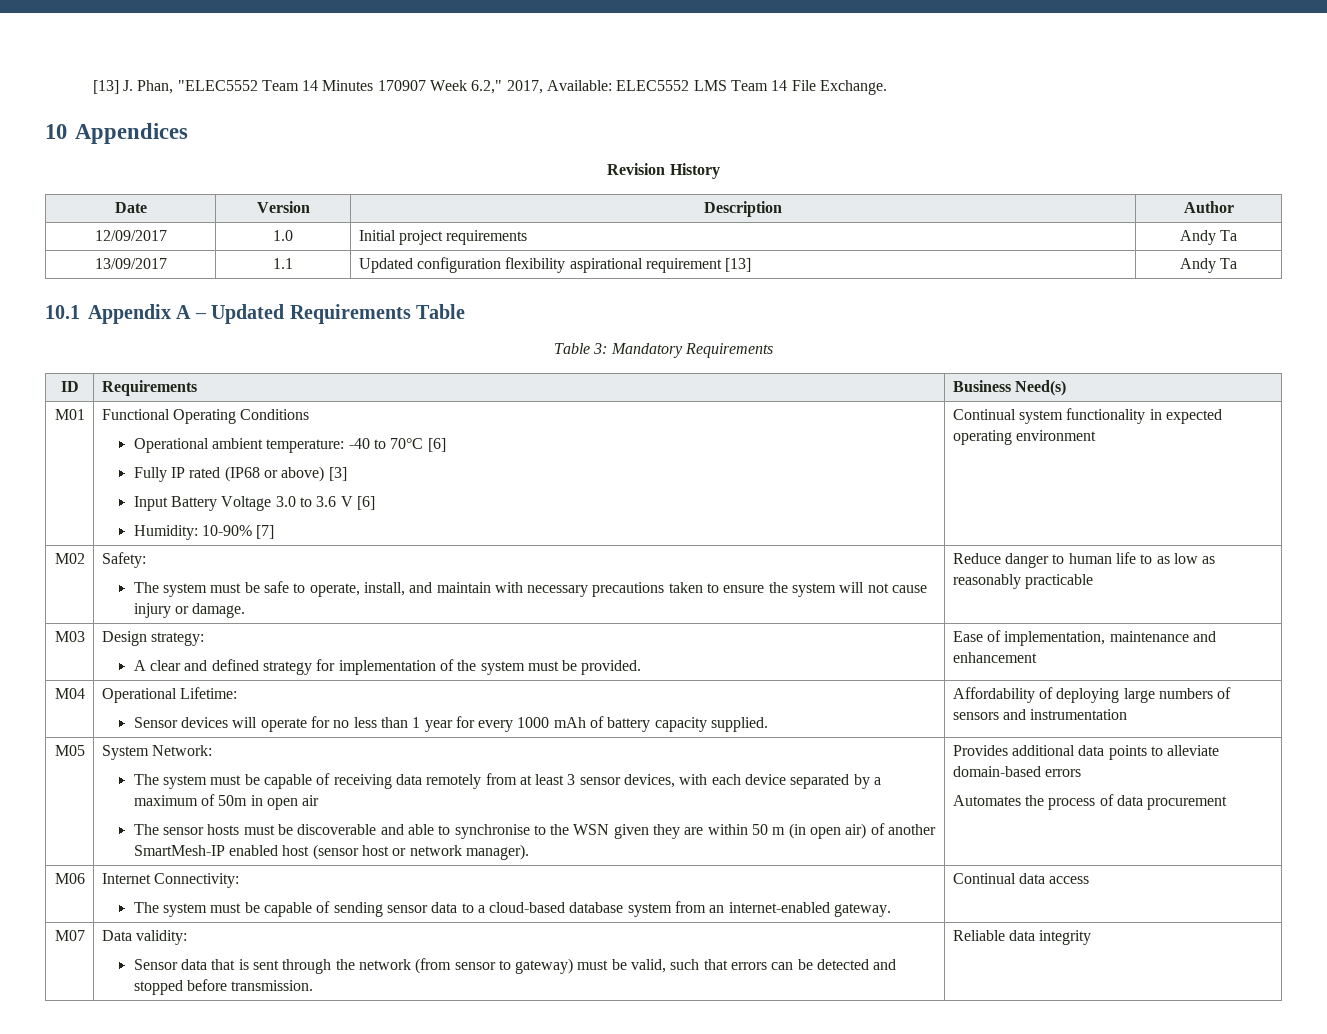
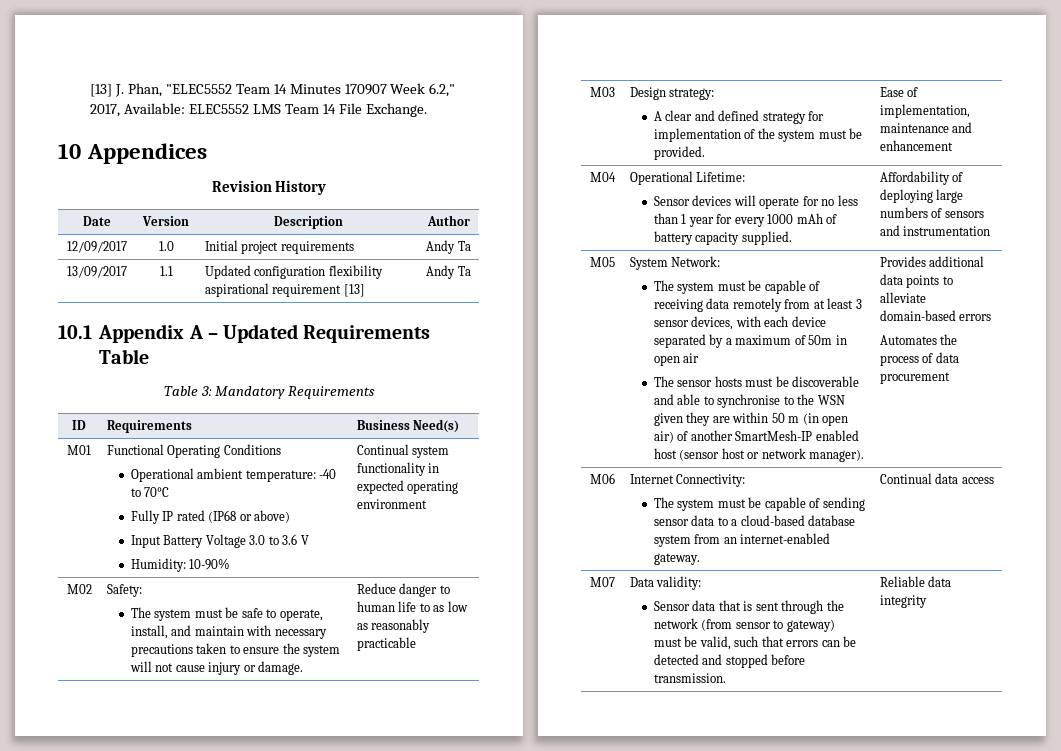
[427,438,446,452] [6] -> (170, 492) none
[328,467,347,481] [3] -> (291, 516) none
[356,496,375,510] [6] -> (309, 540) none
[256,525,275,539] [7] -> (231, 564) none

